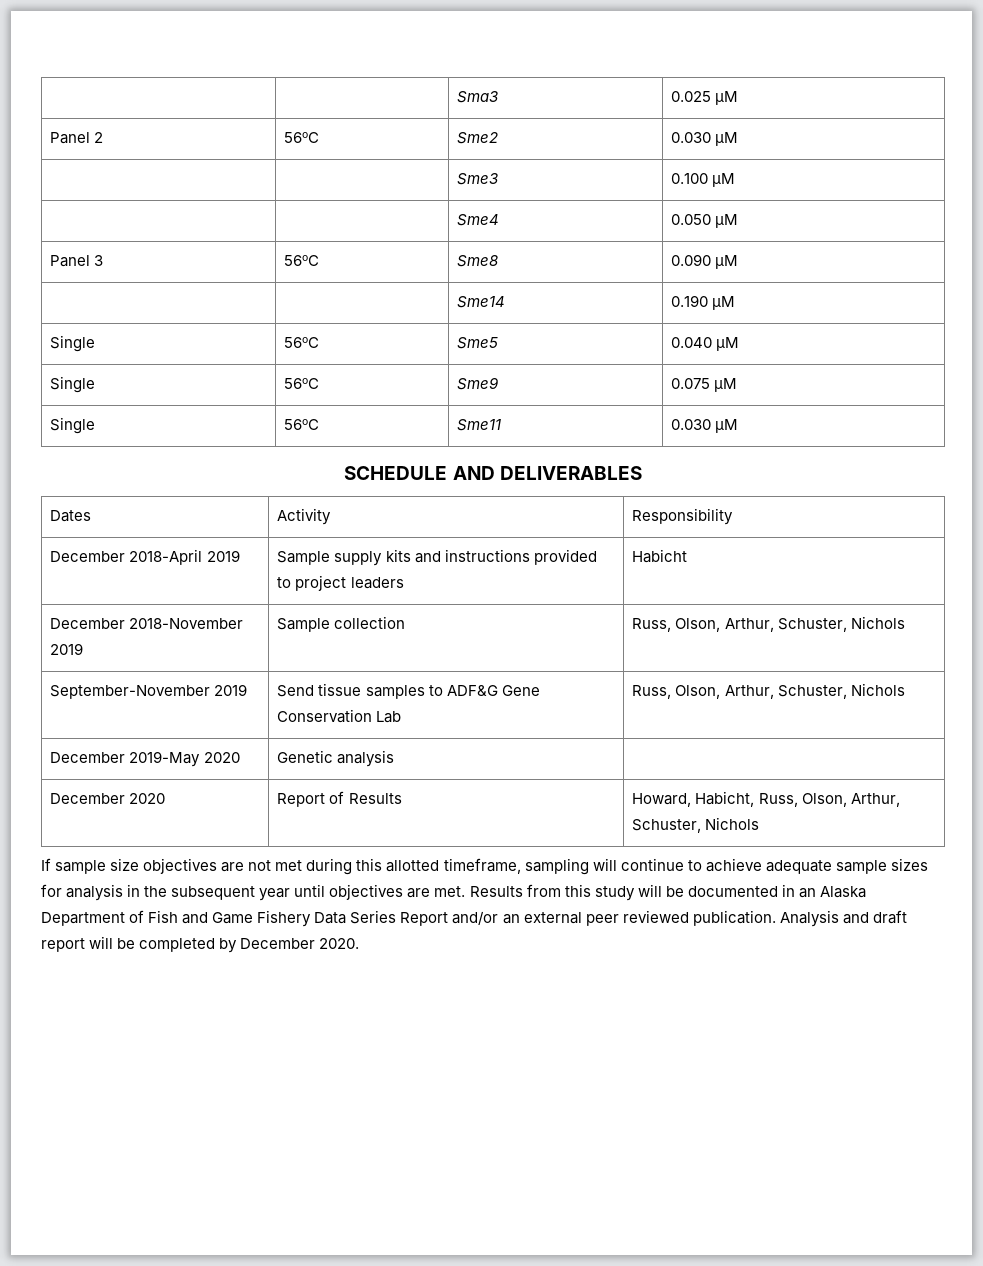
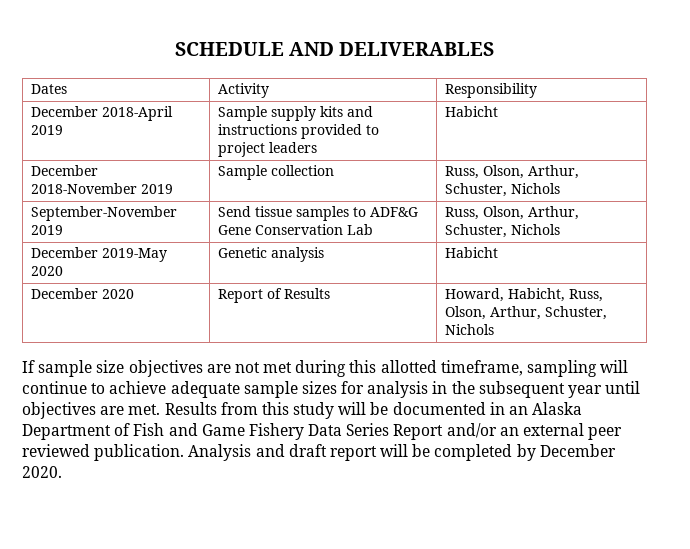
[457,91,499,103] [671,91,739,105] [50,132,104,144] [284,132,320,143] [457,132,499,144] [671,132,739,146] [457,173,499,185] [671,173,736,187] [457,214,500,226] [671,214,739,228] [50,255,104,267] [284,255,320,266] [457,255,499,267] [671,254,739,269] [457,296,506,308] [671,295,736,310] [50,335,96,352] [284,337,320,348] [457,337,499,349] [671,337,740,351] [50,376,96,393] [284,378,320,389] [457,377,500,390] [671,378,738,392] [50,417,96,434] [284,419,320,430] [457,419,502,431] [671,419,739,433] | | Sma3 | 0.025 μM // Panel 2 | 56oC | Sme2 | 0.030 μM // | | Sme3 | 0.100 μM // | | Sme4 | 0.050 μM // Panel 3 | 56oC | Sme8 | 0.090 μM // | | Sme14 | 0.190 μM // Single | 56oC | Sme5 | 0.040 μM // Single | 56oC | Sme9 | 0.075 μM // Single | 56oC | Sme11 | 0.030 μM // -> (174, 49) none
(395, 758) none -> [444,247,498,258] Habicht

